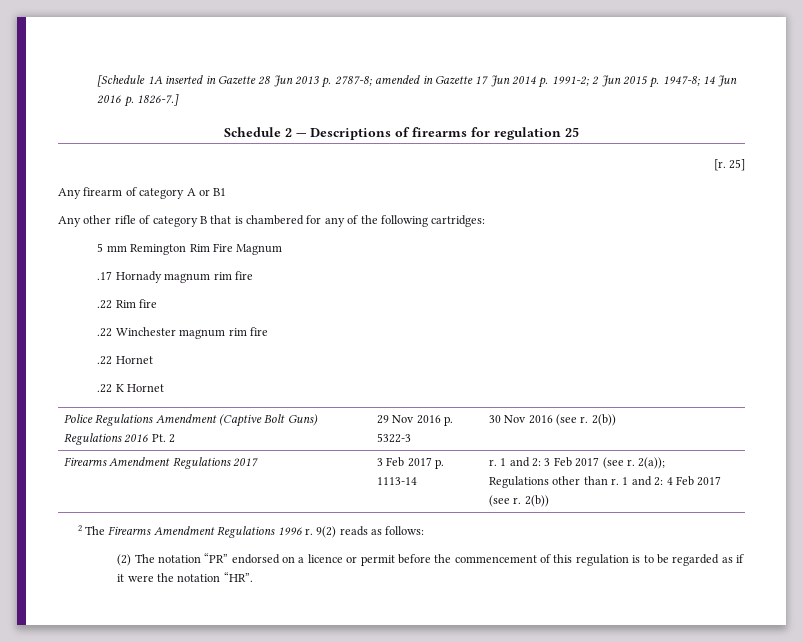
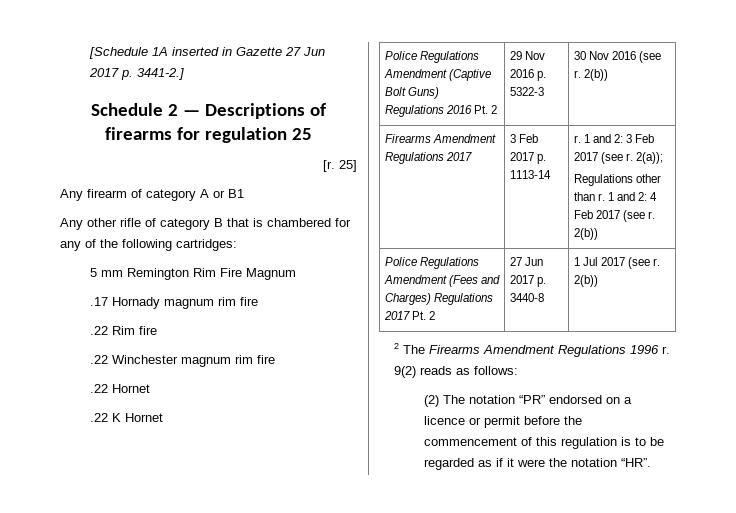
[258,75,738,88] [97,94,180,107] 28 Jun 2013 p. 2787-8; amended in Gazette 17 Jun 2014 p. 1991-2; 2 Jun 2015 p. 1947-8; 14 Jun 2016 p. 1826-7.] -> [285,47,326,56] [89,68,185,80] 27 Jun 2017 p. 3441-2.]
(549, 501) none -> [384,257,479,269] [383,275,500,287] [384,293,493,305] [383,311,435,320] [509,257,543,266] [509,275,546,287] [509,293,544,302] [573,257,660,269] [573,275,598,287] // Police Regulations Amendment (Fees and Charges) Regulations 2017 Pt. 2 | 27 Jun 2017 p. 3440-8 | 1 Jul 2017 (see r. 2(b))

